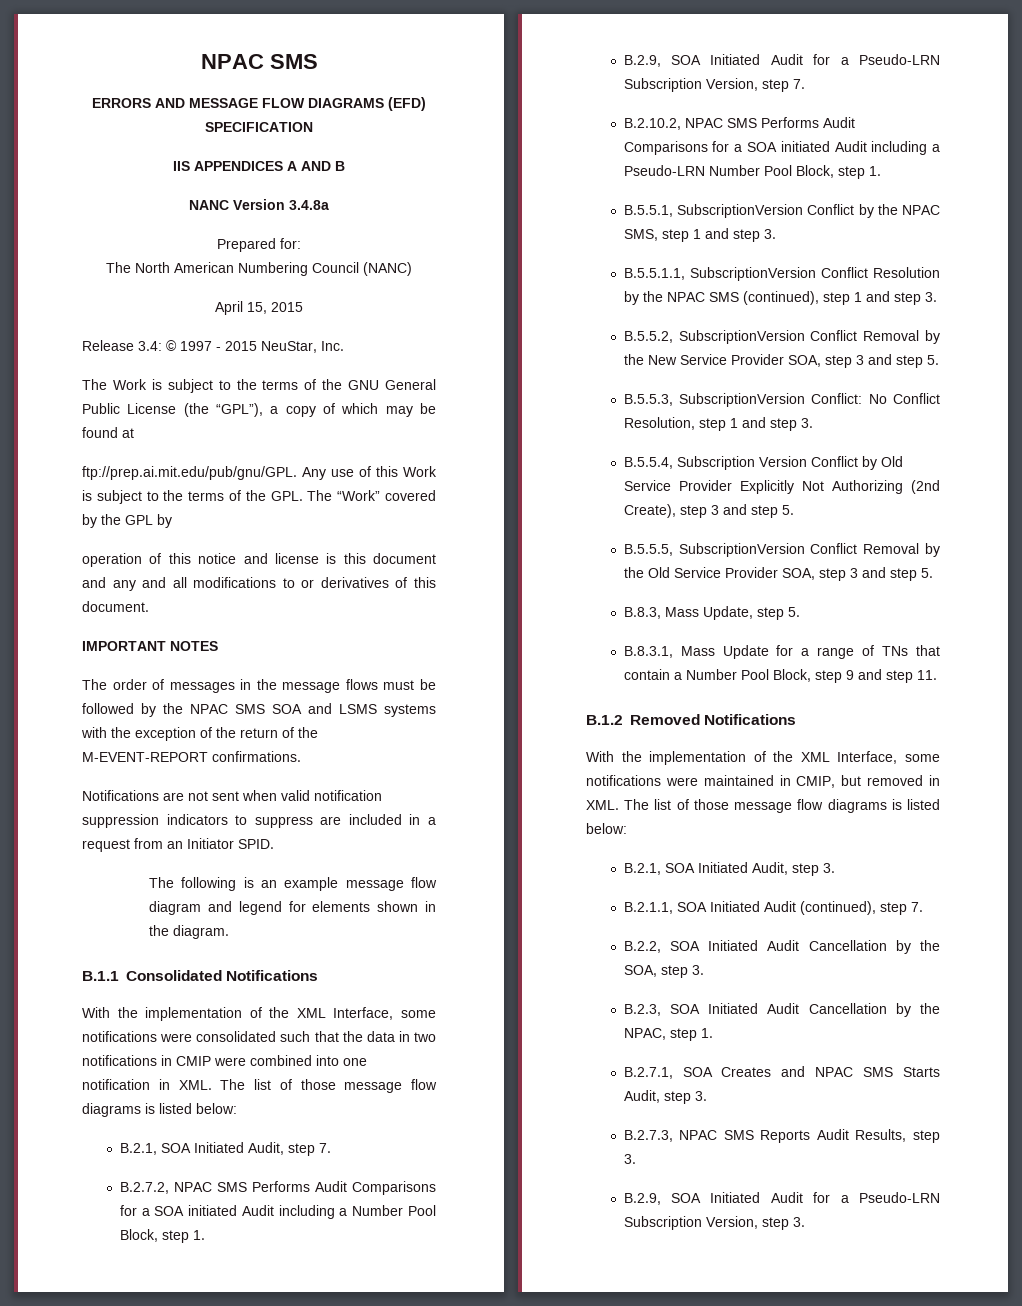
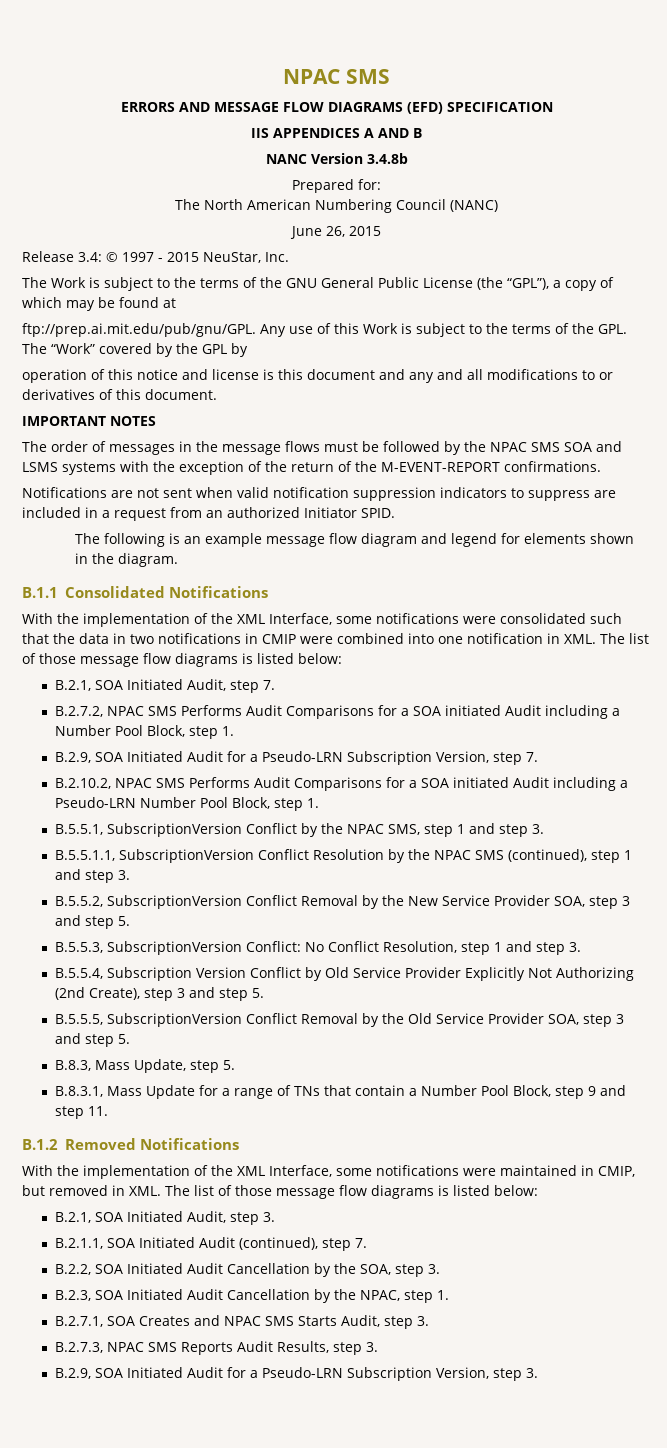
[289,200,329,210] 3.4.8a -> [366,153,408,164] 3.4.8b
[215,301,267,315] April 15, -> [290,226,345,239] June 26,
(183, 845) none -> [227,507,300,518] authorized

